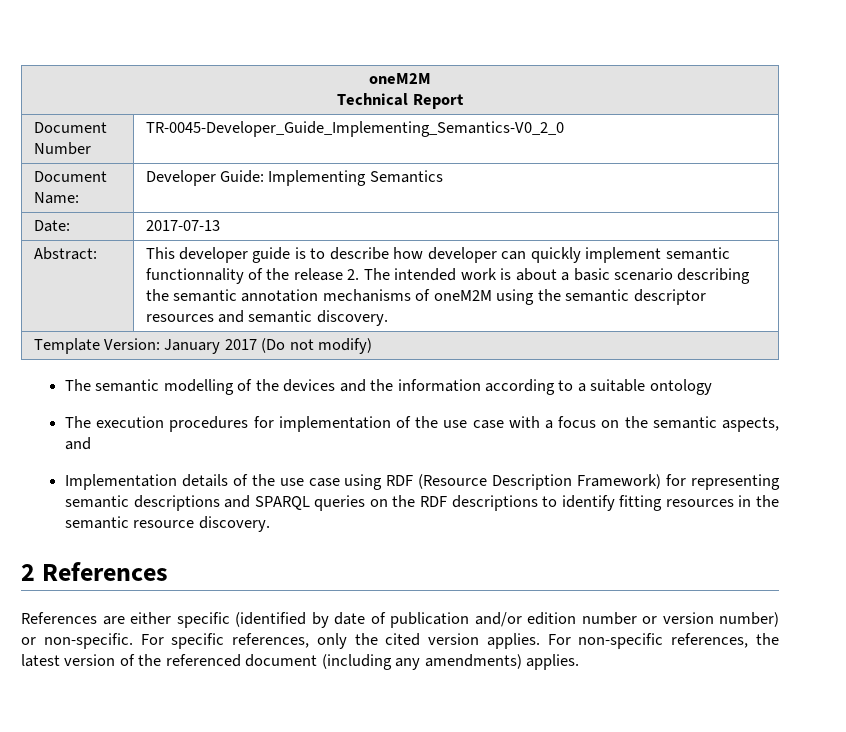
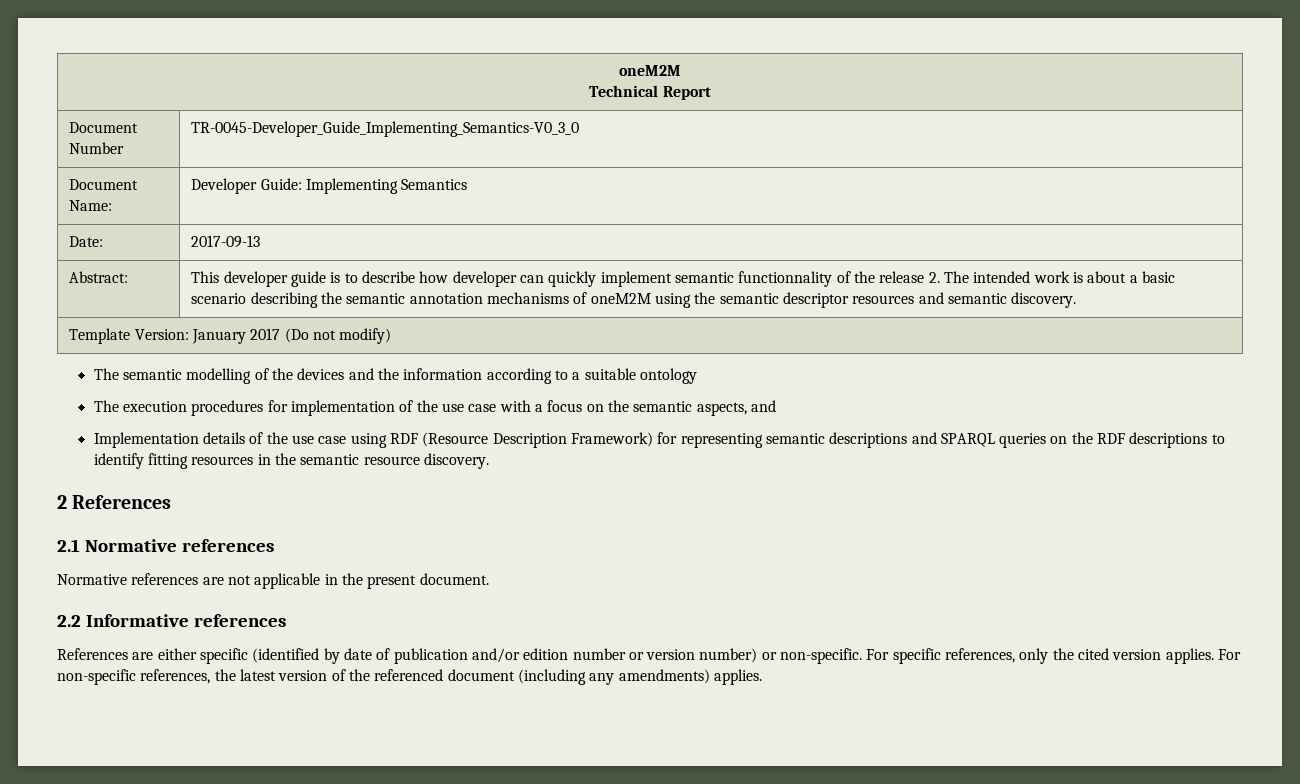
[145,121,564,137] TR-0045-Developer_Guide_Implementing_Semantics-V0_2_0 -> [191,121,580,137] TR-0045-Developer_Guide_Implementing_Semantics-V0_3_0
[145,220,220,231] 2017-07-13 -> [191,235,261,248] 2017-09-13
(169, 571) none -> [57,539,274,552] [57,573,489,589] [57,614,286,627] // 2.1 Normative references // Normative references are not applicable in the present document. // 2.2 Informative references

